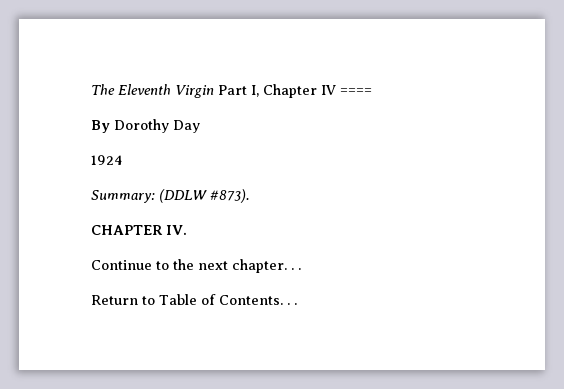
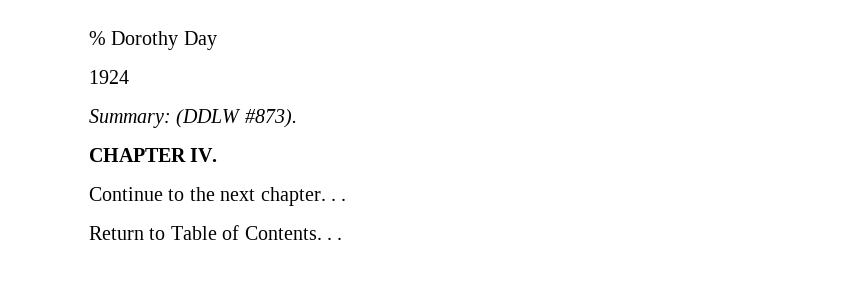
[91,84,372,98] [91,120,110,133] The Eleventh Virgin Part I, Chapter IV ==== // By -> [89,31,106,45] %

